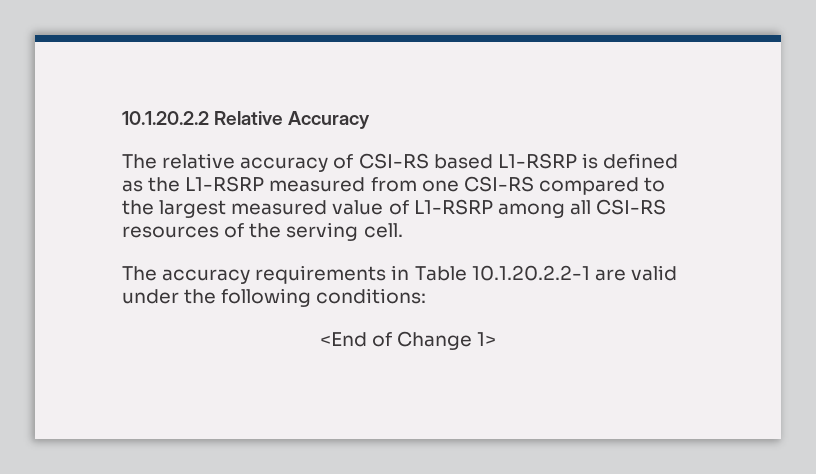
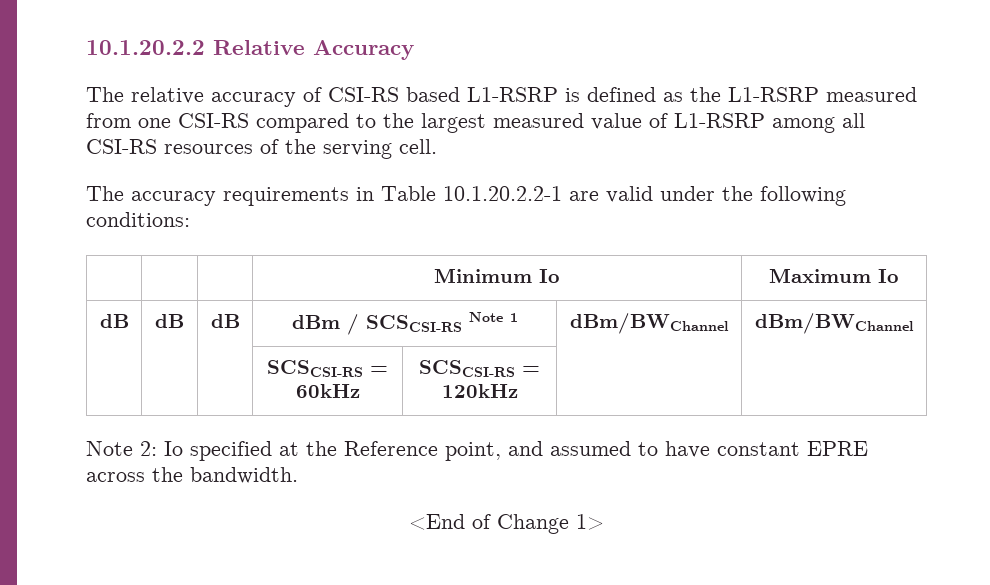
(427, 296) none -> [434,268,560,283] [769,268,899,283] [99,314,129,328] [155,314,184,328] [210,314,240,328] [291,312,518,335] [570,313,729,334] [755,313,914,334] [267,360,388,377] [295,384,360,398] [419,360,540,377] [441,384,518,398] [86,441,868,461] [86,467,298,484] // | | | Minimum Io | Maximum Io // dB | dB | dB | dBm / SCSCSI-RS Note 1 | dBm/BWChannel | dBm/BWChannel // | | | SCSCSI-RS = 60kHz | SCSCSI-RS = 120kHz | | // Note 2: Io specified at the Reference point, and assumed to have constant EPRE across the bandwidth.

